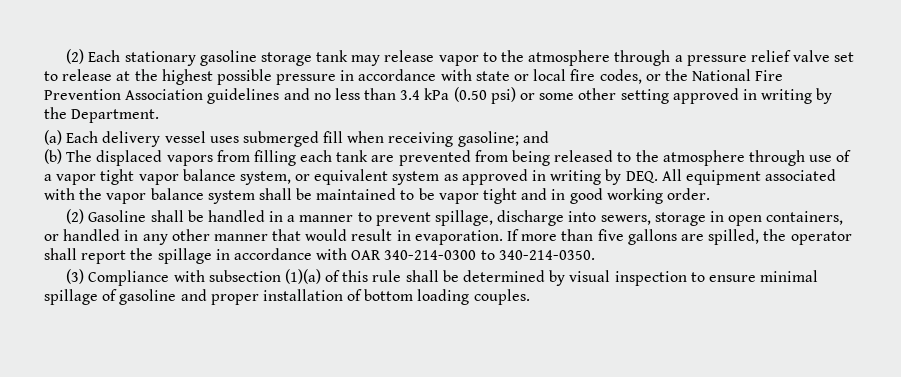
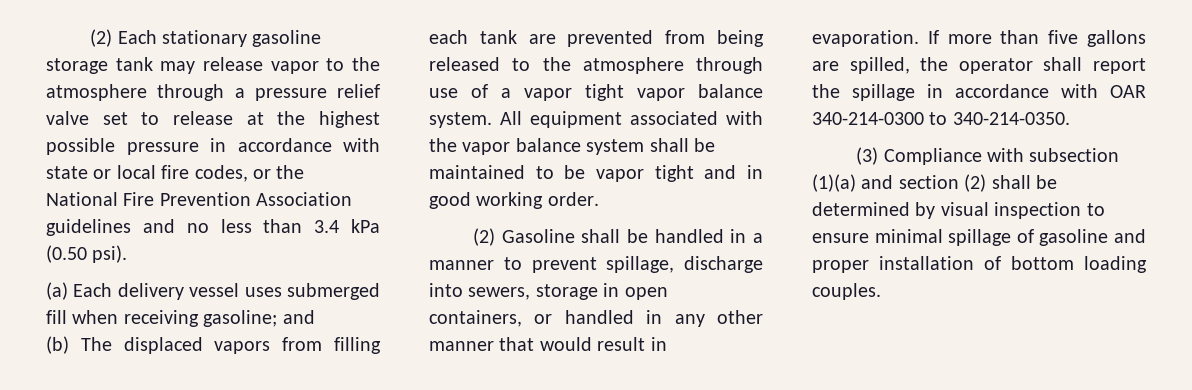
[490,87,833,104] [44,107,160,123] psi) or some other setting approved in writing by the Department. -> [92,245,128,263] psi).
[239,169,658,185] system, or equivalent system as approved in writing by DEQ. -> [429,112,492,128] system.
[325,270,402,282] of this rule -> [861,174,987,192] and section (2)

